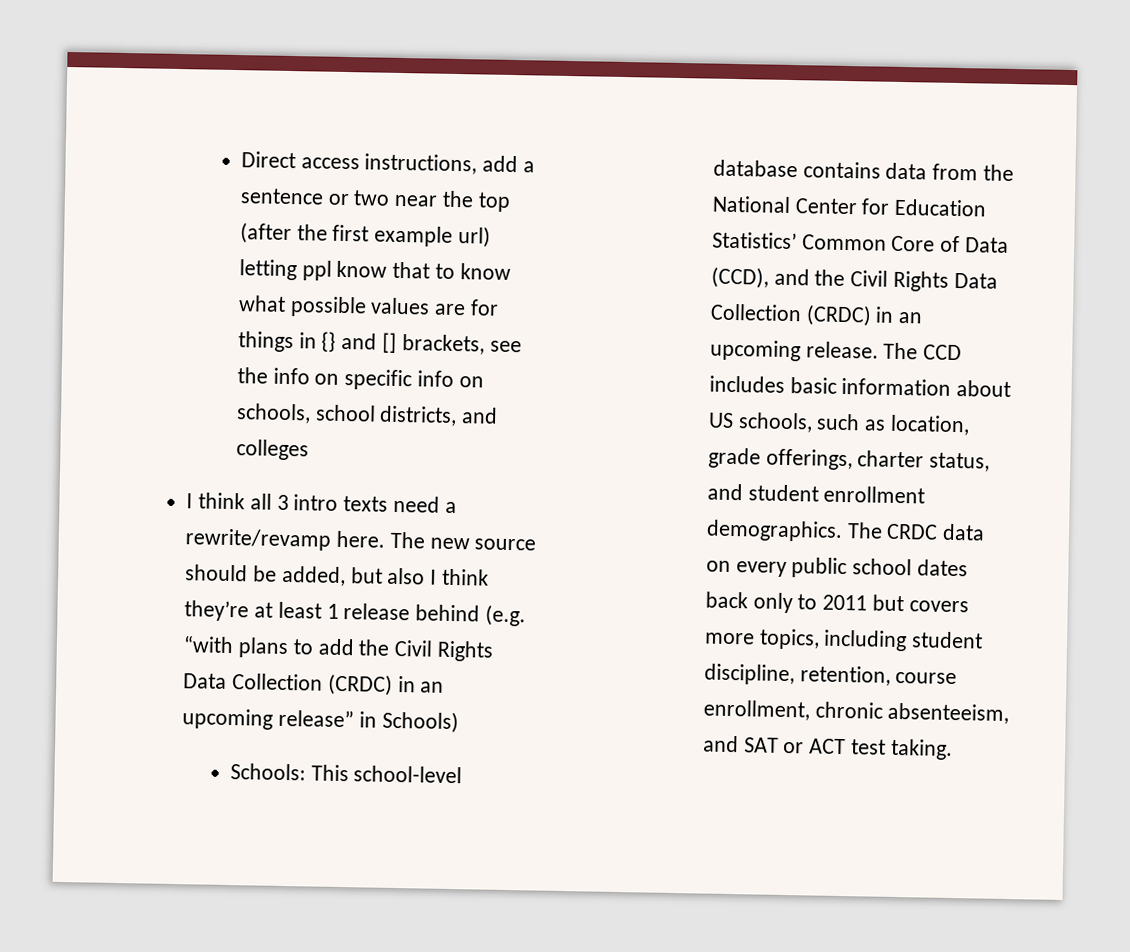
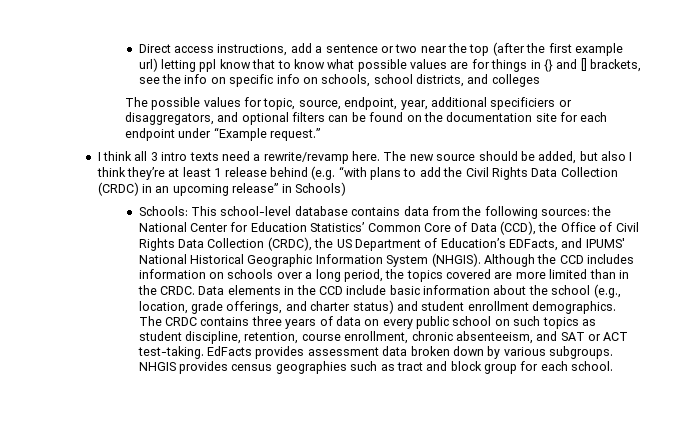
(309, 450) none -> [124,97,572,110] [124,112,608,125] [124,127,321,141] // The possible values for topic, source, endpoint, year, additional specificiers or disaggregators, and optional filters can be found on the documentation site for each endpoint under “Example request.”
(1015, 173) none -> [484,206,612,219] following sources: the
[773,268,998,292] [709,303,923,327] [709,339,963,362] [708,375,1012,398] [707,412,971,436] [707,447,991,472] and the Civil Rights Data Collection (CRDC) in an upcoming release. The CCD includes basic information about US schools, such as location, grade offerings, charter status, -> [538,222,639,232] [138,237,625,251] [138,253,635,267] [138,269,629,282] [137,284,621,298] [138,300,394,314] the Office of Civil Rights Data Collection (CRDC), the US Department of Education’s EDFacts, and IPUMS' National Historical Geographic Information System (NHGIS). Although the CCD includes information on schools over a long period, the topics covered are more limited than in the CRDC. Data elements in the CCD include basic information about the school (e.g., location, grade offerings, and charter status)
(939, 531) none -> [200,316,333,329] contains three years of
[917,559,969,577] [704,591,969,614] [704,628,908,652] dates back only to 2011 but covers more topics, including -> [494,316,596,329] on such topics as
[851,738,953,761] test taking. -> [137,346,614,359] [138,361,614,374] test-taking. EdFacts provides assessment data broken down by various subgroups. NHGIS provides census geographies such as tract and block group for each school.

